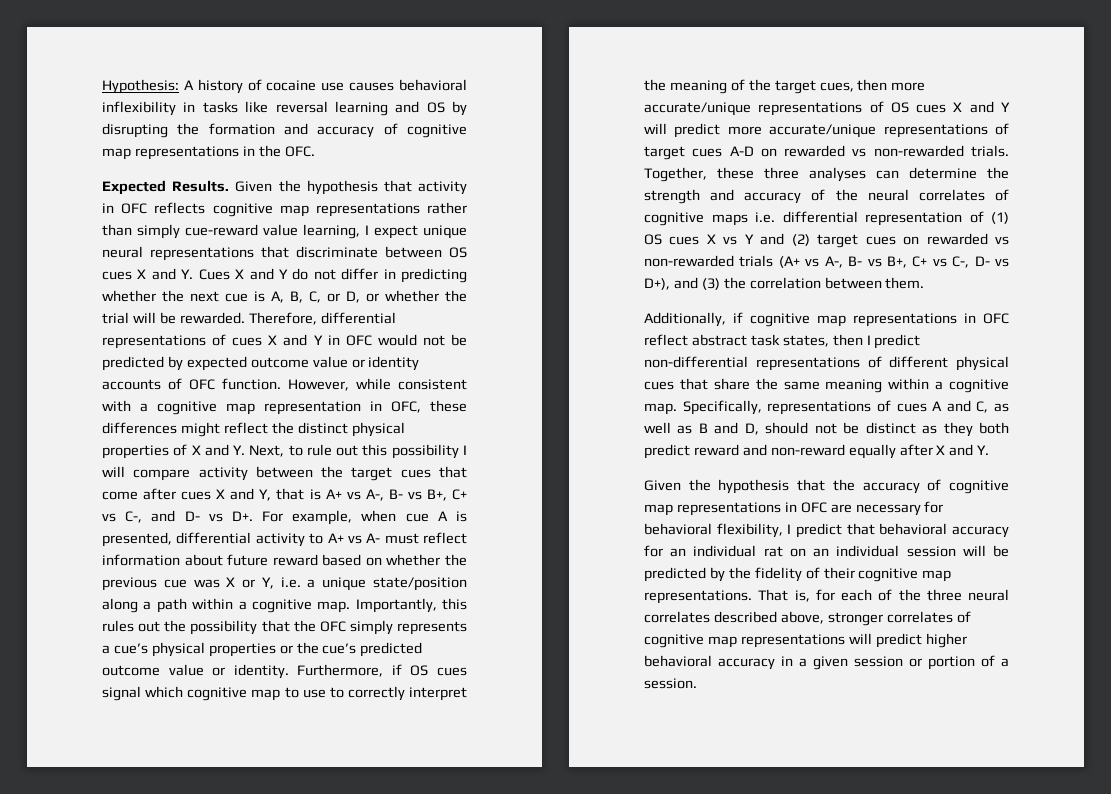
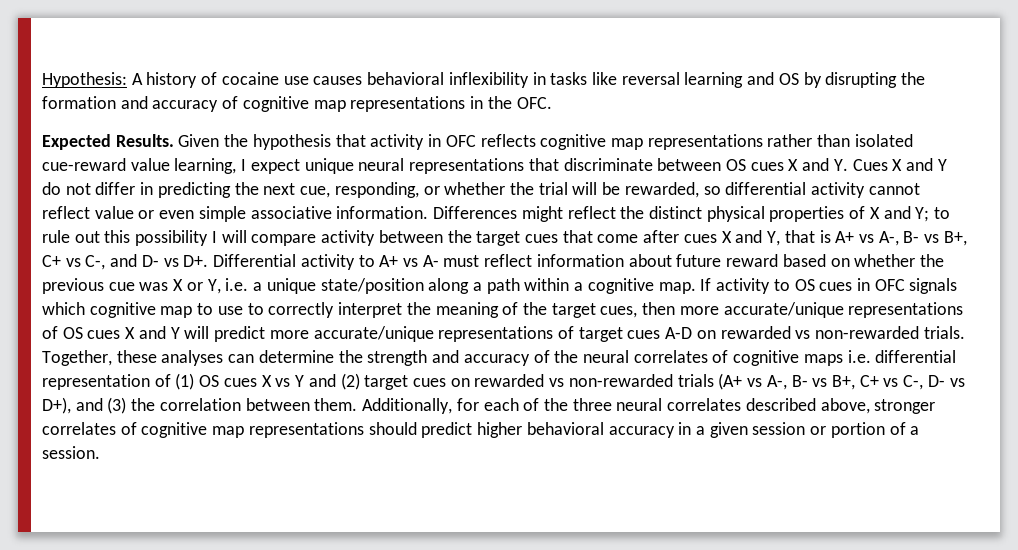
[137,224,180,239] simply -> [854,134,913,147] isolated
[102,290,156,302] whether -> (231, 190) none
[225,291,360,303] cue is A, B, C, or D, -> [300,182,419,198] cue, responding,
[179,312,396,325] [102,334,468,349] [102,356,420,371] [102,378,467,391] [102,400,467,415] [102,422,177,434] rewarded. Therefore, differential representations of cues X and Y in OFC would not be predicted by expected outcome value or identity accounts of OFC function. However, while consistent with a cognitive map representation in OFC, these differences -> [624,182,920,198] [42,206,518,222] rewarded, so differential activity cannot reflect value or even simple associative information. Differences
[233,445,285,457] Y. Next, -> [915,207,930,222] Y;
[262,510,467,525] [102,532,252,547] For example, when cue A is presented, differential -> [213,254,297,267] Differential
[355,598,467,613] [102,620,467,635] [102,642,423,657] [102,664,467,679] [102,686,141,701] Importantly, this rules out the possibility that the OFC simply represents a cue’s physical properties or the cue’s predicted outcome value or identity. Furthermore, if OS cues signal -> [700,278,958,294] If activity to OS cues in OFC signals
[764,167,799,179] three -> (157, 356) none
[644,312,1009,327] [644,334,921,349] [644,356,1009,371] [644,378,1009,393] [644,400,1009,415] [644,422,1009,437] [644,444,990,459] [644,479,1009,494] [644,501,944,516] [644,523,1009,538] [644,545,1009,557] [644,567,952,582] [644,589,810,604] // Additionally, if cognitive map representations in OFC reflect abstract task states, then I predict non-differential representations of different physical cues that share the same meaning within a cognitive map. Specifically, representations of cues A and C, as well as B and D, should not be distinct as they both predict reward and non-reward equally after X and Y. // Given the hypothesis that the accuracy of cognitive map representations in OFC are necessary for behavioral flexibility, I predict that behavioral accuracy for an individual rat on an individual session will be predicted by the fidelity of their cognitive map representations. That is, -> [362,398,453,414] Additionally,
[848,633,872,644] will -> [368,422,417,435] should

